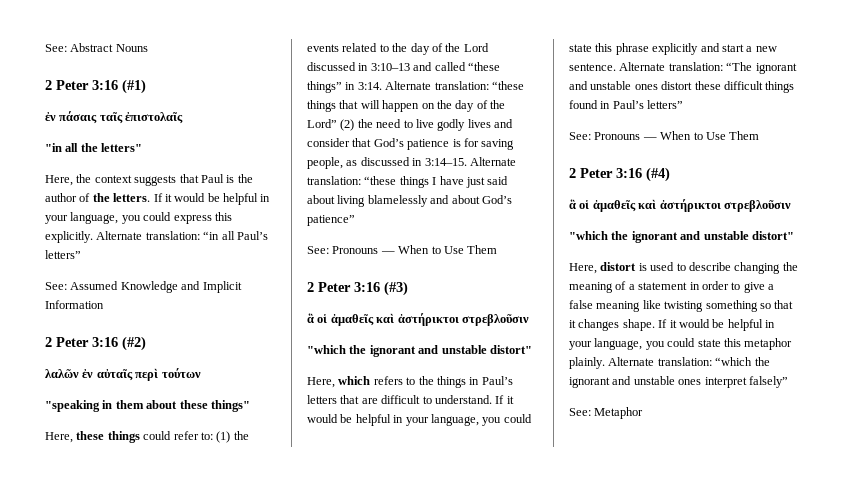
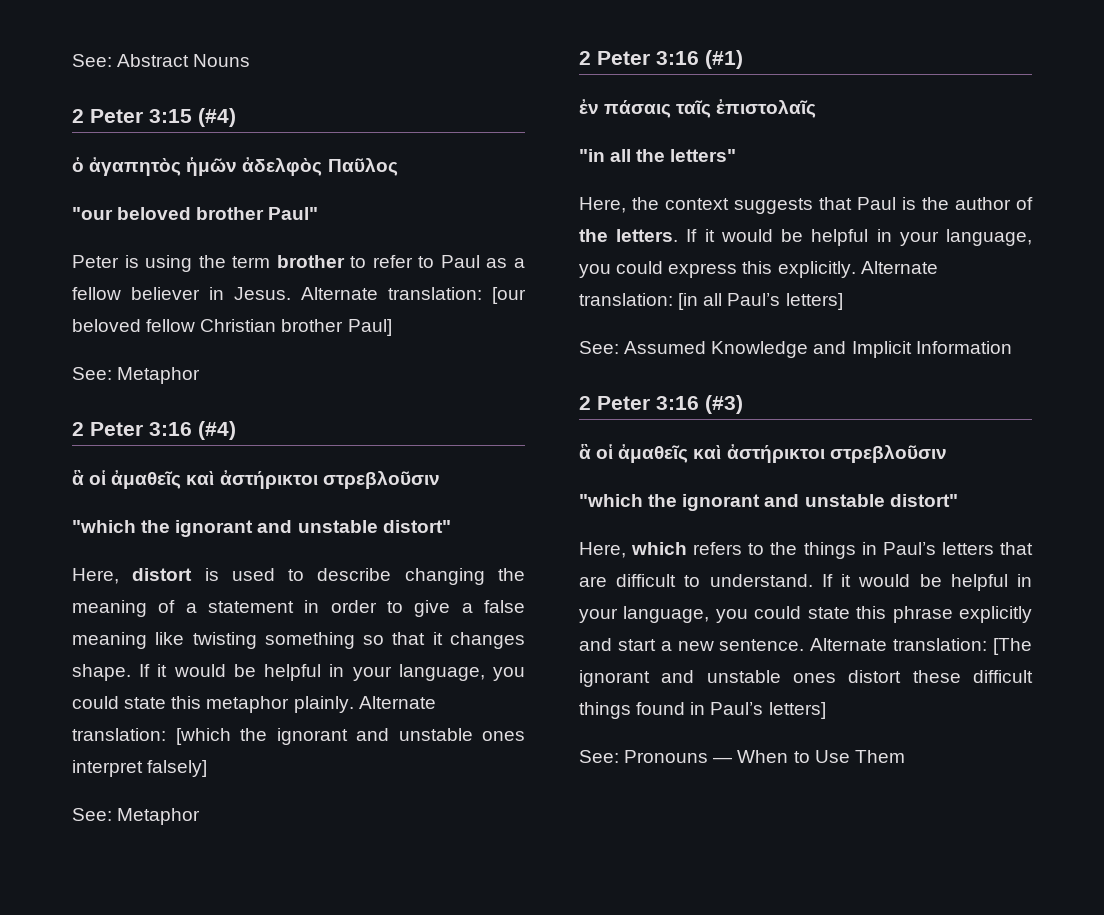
[92,79,146,94] [45,111,184,124] [45,143,143,152] [45,174,253,186] [45,193,271,205] [45,212,232,224] [45,231,268,243] [45,250,81,259] [45,281,242,293] [45,300,104,309] [45,336,146,351] [45,368,201,381] [45,400,250,412] [45,431,249,443] [307,43,489,55] [307,62,500,71] [307,81,524,93] [307,100,505,112] [307,119,513,131] [307,138,515,150] [307,157,516,169] [307,176,509,188] [307,195,512,207] [307,215,355,226] [307,245,498,254] [307,281,408,296] [307,313,529,326] [307,345,532,357] [307,376,513,388] [307,395,514,404] [307,414,532,426] [569,43,777,55] [569,62,797,74] [569,81,795,93] [569,100,684,109] [569,131,760,140] 3:16 (#1) // ἐν πάσαις ταῖς ἐπιστολαῖς // "in all the letters" // Here, the context suggests that Paul is the author of the letters. If it would be helpful in your language, you could express this explicitly. Alternate translation: “in all Paul’s letters” // See: Assumed Knowledge and Implicit Information // 2 Peter 3:16 (#2) // λαλῶν ἐν αὐταῖς περὶ τούτων // "speaking in them about these things" // Here, these things could refer to: (1) the events related to the day of the Lord discussed in 3:10–13 and called “these things” in 3:14. Alternate translation: “these things that will happen on the day of the Lord” (2) the need to live godly lives and consider that God’s patience is for saving people, as discussed in 3:14–15. Alternate translation: “these things I have just said about living blamelessly and about God’s patience” // See: Pronouns — When to Use Them // 2 Peter 3:16 (#3) // ἃ οἱ ἀμαθεῖς καὶ ἀστήρικτοι στρεβλοῦσιν // "which the ignorant and unstable distort" // Here, which refers to the things in Paul’s letters that are difficult to understand. If it would be helpful in your language, you could state this phrase explicitly and start a new sentence. Alternate translation: “The ignorant and unstable ones distort these difficult things found in Paul’s letters” // See: Pronouns — When to Use Them -> [149,108,236,127] [72,157,398,176] [72,207,319,220] [72,255,525,272] [72,287,526,304] [72,319,392,336] [72,367,201,384] 3:15 (#4) // ὁ ἀγαπητὸς ἡμῶν ἀδελφὸς Παῦλος // "our beloved brother Paul" // Peter is using the term brother to refer to Paul as a fellow believer in Jesus. Alternate translation: [our beloved fellow Christian brother Paul] // See: Metaphor
[715,357,753,366] “which -> [175,728,231,745] [which
[748,376,788,388] [569,407,644,419] falsely” // See: Metaphor -> [147,760,208,777] [72,808,201,825] [579,50,743,69] [579,99,817,118] [579,149,737,162] [579,197,1033,214] [579,229,1032,246] [579,261,938,278] [579,293,843,310] [579,341,1012,358] [579,395,743,414] [579,444,947,463] [579,494,958,511] [579,542,1033,559] [579,574,1032,591] [579,606,1032,623] [579,638,1032,655] [579,670,1033,687] [579,702,826,719] [579,750,905,763] falsely] // See: Metaphor // 2 Peter 3:16 (#1) // ἐν πάσαις ταῖς ἐπιστολαῖς // "in all the letters" // Here, the context suggests that Paul is the author of the letters. If it would be helpful in your language, you could express this explicitly. Alternate translation: [in all Paul’s letters] // See: Assumed Knowledge and Implicit Information // 2 Peter 3:16 (#3) // ἃ οἱ ἀμαθεῖς καὶ ἀστήρικτοι στρεβλοῦσιν // "which the ignorant and unstable distort" // Here, which refers to the things in Paul’s letters that are difficult to understand. If it would be helpful in your language, you could state this phrase explicitly and start a new sentence. Alternate translation: [The ignorant and unstable ones distort these difficult things found in Paul’s letters] // See: Pronouns — When to Use Them

